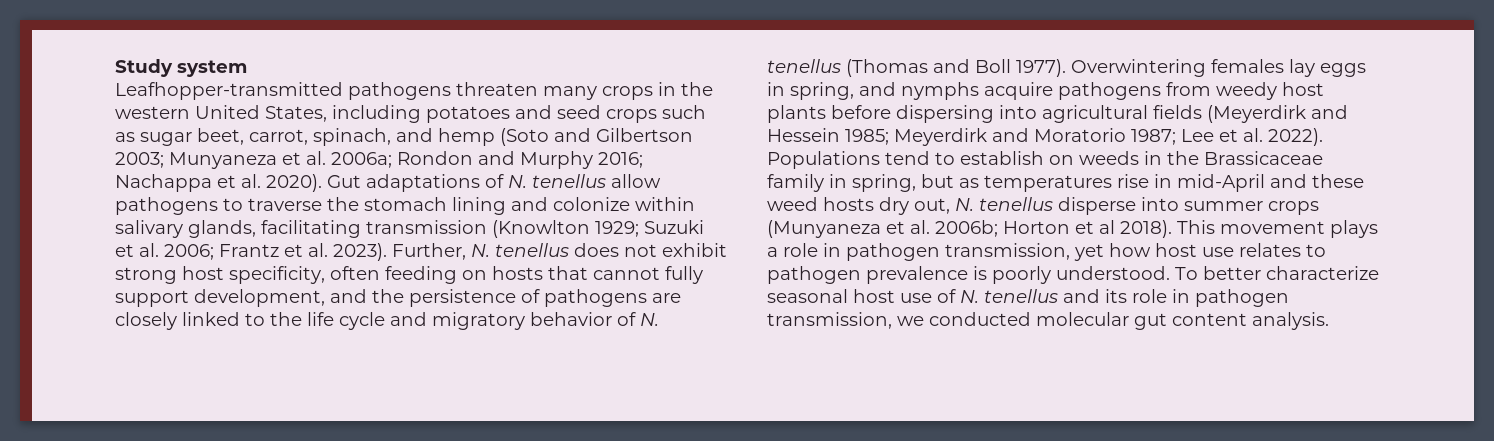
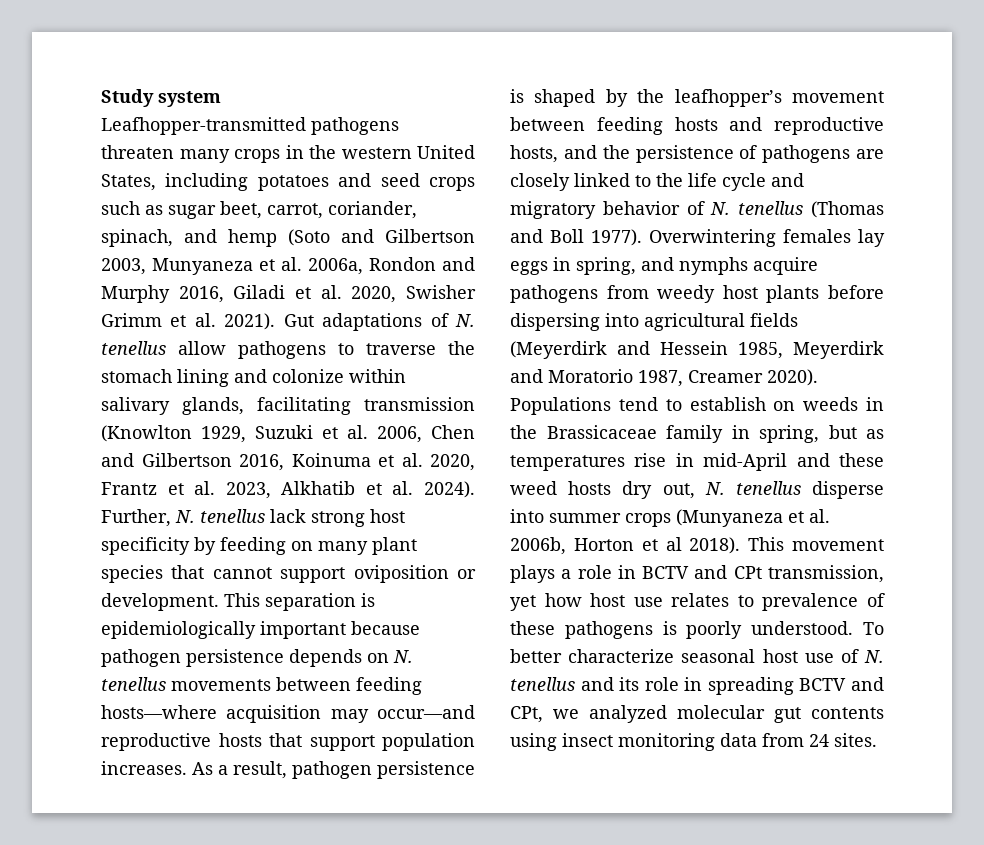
(308, 137) none -> [328,201,417,219] coriander,
[115,152,164,168] 2003; -> [101,258,146,275] 2003,
[331,152,392,168] 2006a; -> [308,258,363,275] 2006a,
[598,152,643,168] [115,174,322,192] 2016; Nachappa et al. 2020). -> [178,285,476,303] [101,313,276,330] 2016, Giladi et al. 2020, Swisher Grimm et al. 2021).
[595,221,639,237] 1929; -> [201,426,246,443] 1929,
[164,243,727,261] [115,266,703,284] [115,289,325,307] 2006; Frantz et al. 2023). Further, N. tenellus does not exhibit strong host specificity, often feeding on hosts that cannot fully support development, -> [377,425,475,443] [101,453,475,471] [101,481,475,499] [101,509,405,527] [101,537,417,555] [101,565,476,583] [101,593,375,611] [101,621,420,639] [101,649,413,667] [101,677,422,695] [101,705,475,723] [101,733,475,751] [101,761,475,779] [510,89,884,107] [510,117,884,135] [510,145,558,163] 2006, Chen and Gilbertson 2016, Koinuma et al. 2020, Frantz et al. 2023, Alkhatib et al. 2024). Further, N. tenellus lack strong host specificity by feeding on many plant species that cannot support oviposition or development. This separation is epidemiologically important because pathogen persistence depends on N. tenellus movements between feeding hosts—where acquisition may occur—and reproductive hosts that support population increases. As a result, pathogen persistence is shaped by the leafhopper’s movement between feeding hosts and reproductive hosts,
[845,129,889,145] 1985; -> [738,342,783,359] 1985,
[1131,128,1323,146] 1987; Lee et al. 2022). -> [638,369,818,387] 1987, Creamer 2020).
[935,220,998,237] 2006b; -> [510,537,566,555] 2006b,
[846,243,940,261] pathogen -> [642,565,762,579] BCTV and CPt
[767,266,968,284] pathogen prevalence -> [762,593,885,611] [510,621,653,639] prevalence of these pathogens
[1195,289,1289,307] [767,312,1329,330] pathogen transmission, we conducted molecular gut content analysis. -> [707,677,884,695] [510,705,884,723] [510,733,877,751] spreading BCTV and CPt, we analyzed molecular gut contents using insect monitoring data from 24 sites.

